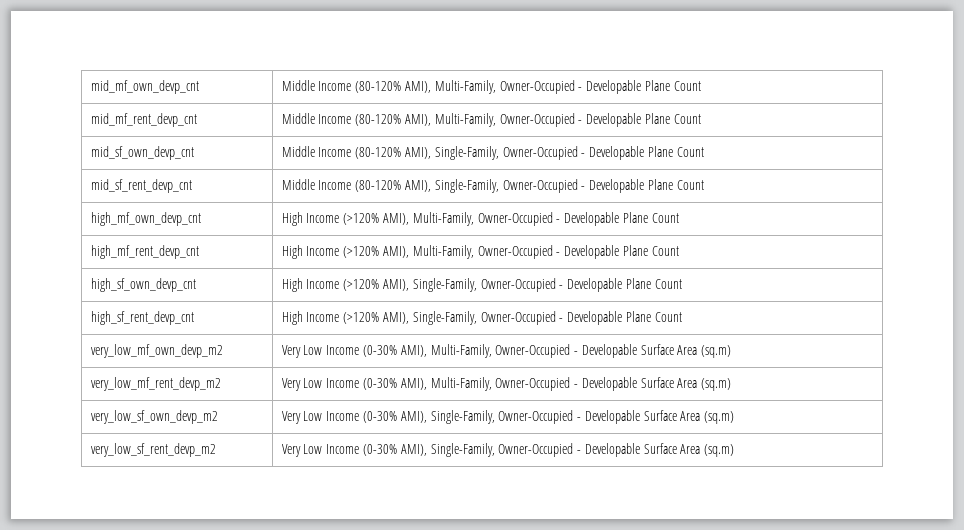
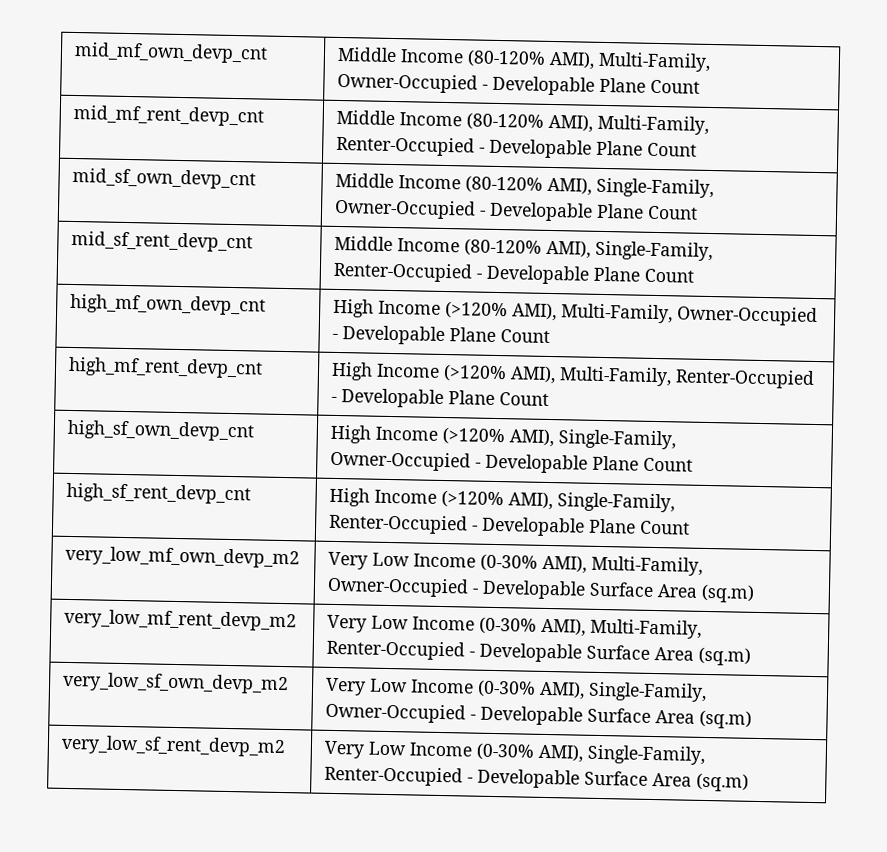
[499,113,575,127] Owner-Occupied -> [336,135,476,157] Renter-Occupied
[502,179,578,193] Owner-Occupied -> [333,261,474,283] Renter-Occupied
[477,245,553,259] Owner-Occupied -> [675,368,816,389] Renter-Occupied
[480,311,556,325] Owner-Occupied -> [328,513,469,535] Renter-Occupied
[495,377,571,391] Owner-Occupied -> [326,639,466,661] Renter-Occupied
[498,443,574,457] Owner-Occupied -> [324,765,464,787] Renter-Occupied

